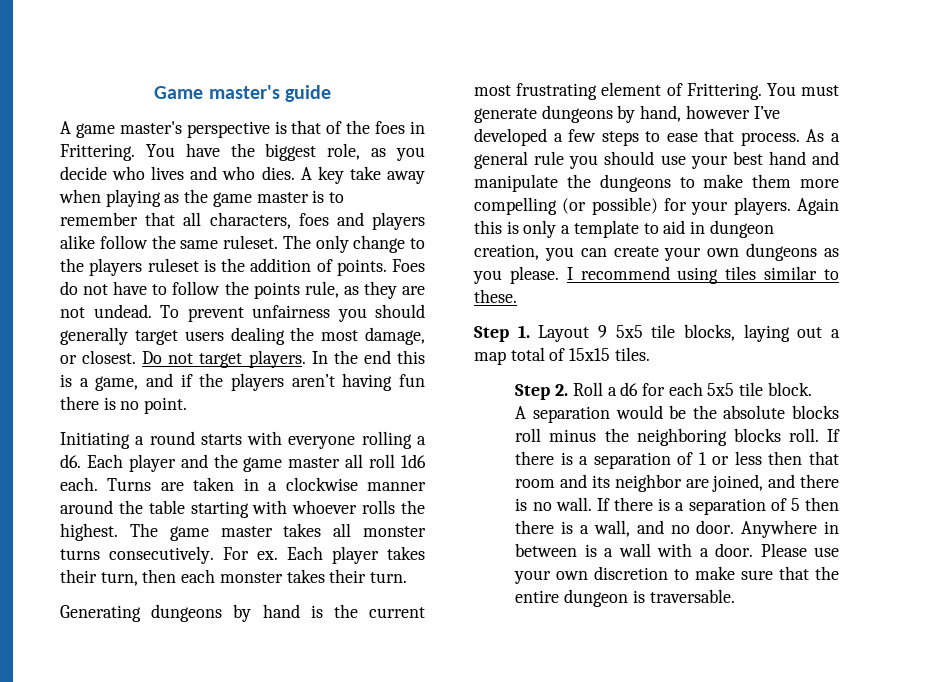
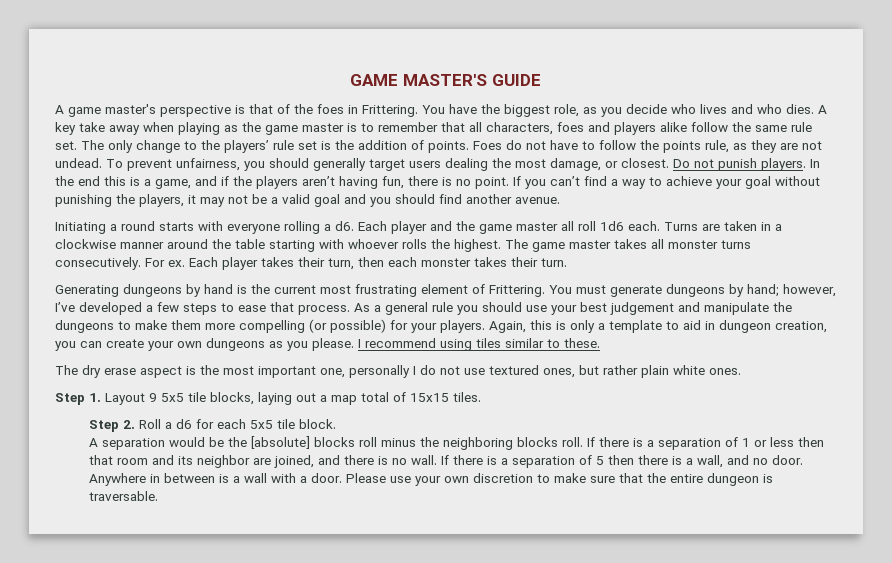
[154,85,331,102] Game master's guide -> [350,74,541,86] GAME MASTER'S GUIDE
[223,235,278,249] ruleset. -> [791,122,812,132] [55,141,77,150] rule set.
[89,258,199,276] players ruleset -> [224,140,317,153] players’ rule set
[252,305,330,318] unfairness -> [176,158,240,171] unfairness,
[199,353,243,368] target -> [718,158,757,171] punish
[399,374,425,387] fun -> [382,176,404,189] fun,
(188, 405) none -> [513,176,820,189] [55,194,560,207] If you can’t find a way to achieve your goal without punishing the players, it may not be a valid goal and you should find another avenue.
[640,105,750,122] hand, however -> [747,284,836,297] hand; however,
[768,151,806,165] hand -> [610,302,674,315] judgement
[797,198,839,215] Again -> [489,321,526,333] Again,
(517, 296) none -> [55,365,741,378] // The dry erase aspect is the most important one, personally I do not use textured ones, but rather plain white ones.
[723,405,786,419] absolute -> [250,436,310,449] [absolute]

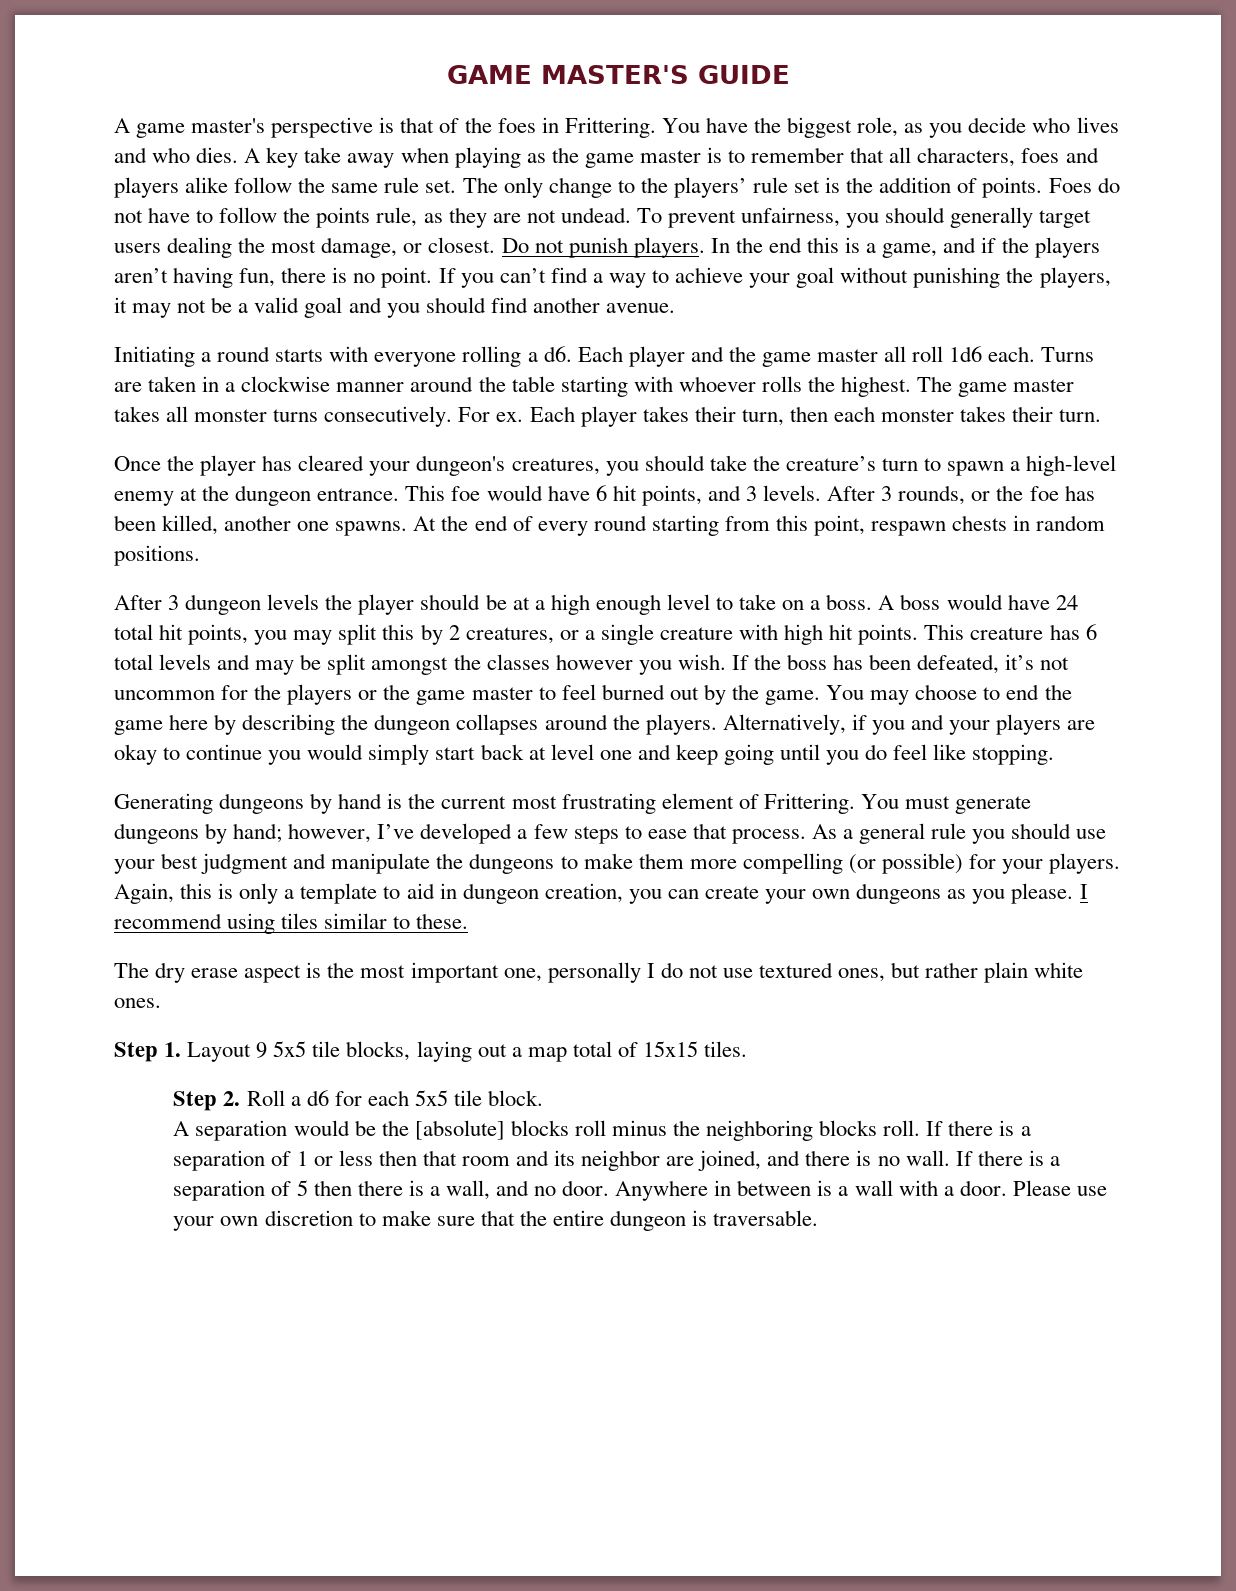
(567, 262) none -> [114,455,1117,476] [114,485,1095,506] [114,515,1106,536] [114,545,200,566] [114,594,1078,615] [114,624,1097,645] [114,654,1070,675] [114,684,1072,705] [114,714,1096,735] [114,744,1055,765] // Once the player has cleared your dungeon's creatures, you should take the creature’s turn to spawn a high-level enemy at the dungeon entrance. This foe would have 6 hit points, and 3 levels. After 3 rounds, or the foe has been killed, another one spawns. At the end of every round starting from this point, respawn chests in random positions. // After 3 dungeon levels the player should be at a high enough level to take on a boss. A boss would have 24 total hit points, you may split this by 2 creatures, or a single creature with high hit points. This creature has 6 total levels and may be split amongst the classes however you wish. If the boss has been defeated, it’s not uncommon for the players or the game master to feel burned out by the game. You may choose to end the game here by describing the dungeon collapses around the players. Alternatively, if you and your players are okay to continue you would simply start back at level one and keep going until you do feel like stopping.
[610,302,674,315] judgement -> [201,853,289,874] judgment

